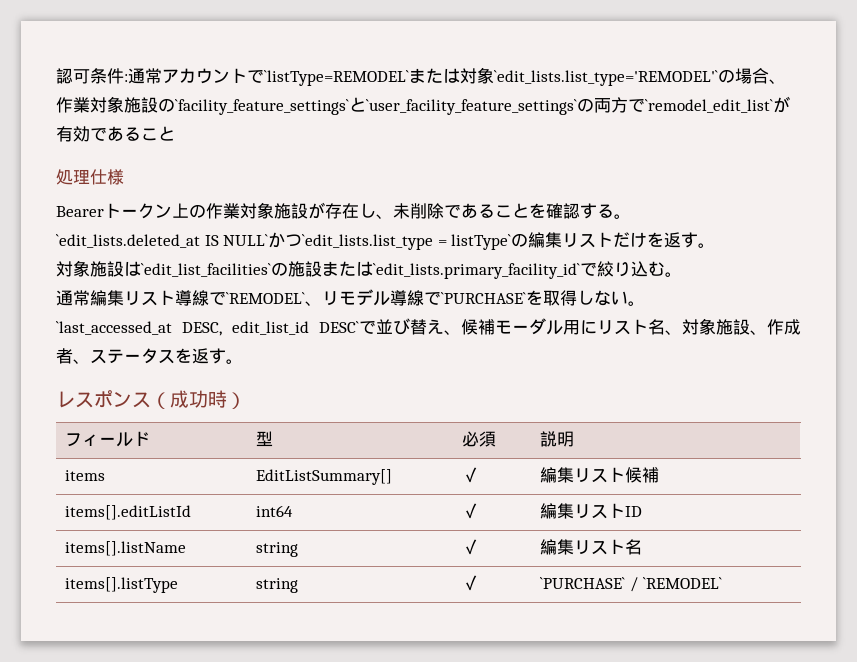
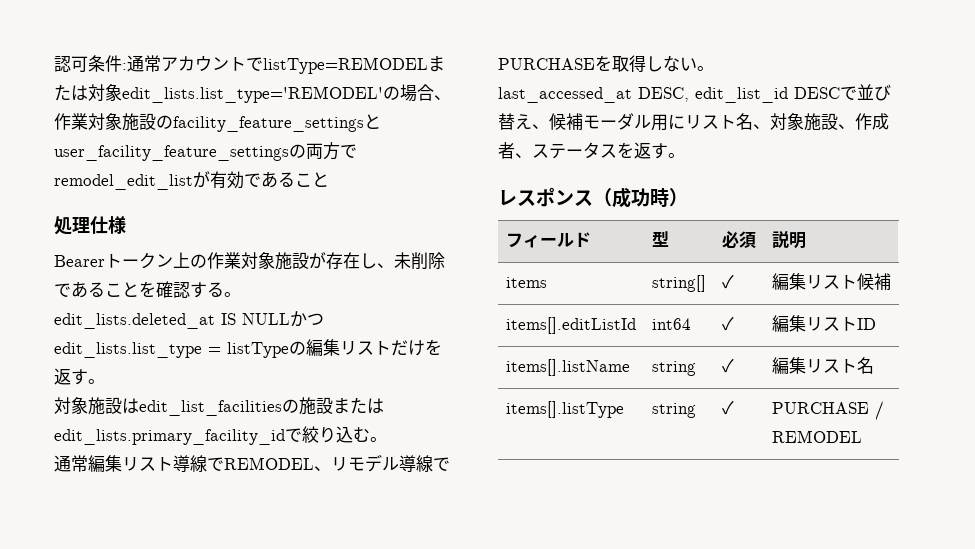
[264,70,409,86] `listType=REMODEL` -> [263,57,428,74] listType=REMODEL
[494,70,718,86] `edit_lists.list_type='REMODEL'` -> [122,86,383,103] edit_lists.list_type='REMODEL'
[175,97,577,115] `facility_feature_settings`と`user_facility_feature_settings` -> [173,114,381,132] [54,145,289,161] facility_feature_settingsとuser_facility_feature_settings
[645,99,773,113] `remodel_edit_list` -> [54,174,193,190] remodel_edit_list
[56,232,512,250] `edit_lists.deleted_at IS NULL`かつ`edit_lists.list_type = listType` -> [54,311,324,329] [54,342,289,358] edit_lists.deleted_at IS NULLかつedit_lists.list_type = listType
[141,263,271,277] `edit_list_facilities` -> [139,400,282,416] edit_list_facilities
[373,263,580,279] `edit_lists.primary_facility_id` -> [54,429,285,445] edit_lists.primary_facility_id
[226,292,305,304] `REMODEL` -> [224,457,314,470] REMODEL
[441,292,526,304] `PURCHASE` -> [498,58,595,70] PURCHASE
[56,321,172,335] `last_accessed_at -> [498,87,632,103] last_accessed_at
[319,321,359,333] DESC` -> [794,87,840,99] DESC
[256,469,393,485] EditListSummary[] -> [651,275,706,292] string[]
[540,577,722,592] `PURCHASE` / `REMODEL` -> [771,401,884,420] [771,430,862,443] PURCHASE / REMODEL

